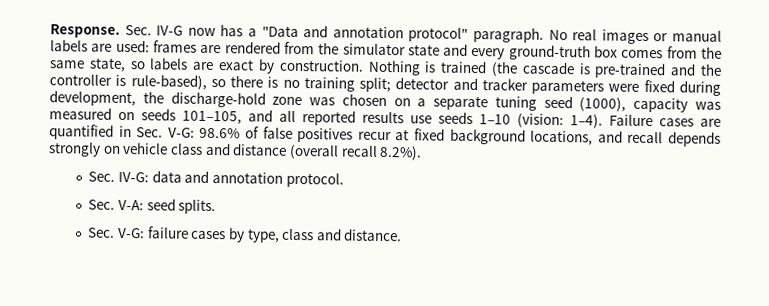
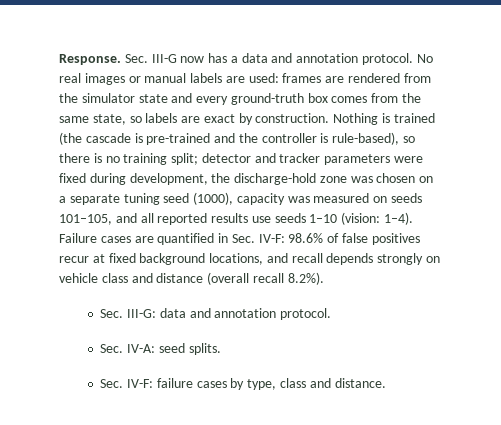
[156,25,184,36] IV-G -> [151,54,177,63] III-G
[261,25,544,43] "Data and annotation protocol" paragraph. -> [241,53,414,65] data and annotation protocol.
[167,127,195,138] V-G: -> [258,234,285,243] IV-F:
[117,171,149,183] IV-G: -> [127,309,157,318] III-G:
[117,199,144,211] V-A: -> [127,344,156,353] IV-A:
[117,227,145,239] V-G: -> [127,379,154,388] IV-F:

